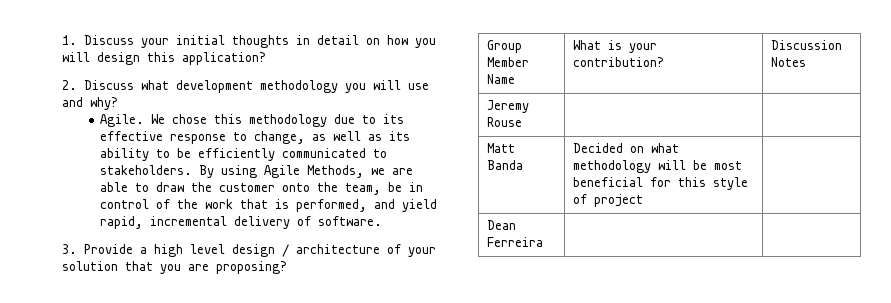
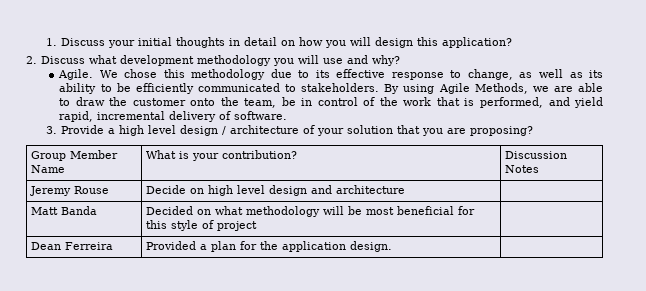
(522, 122) none -> [146,185,406,196] Decide on high level design and architecture
(543, 242) none -> [146,241,393,252] Provided a plan for the application design.

